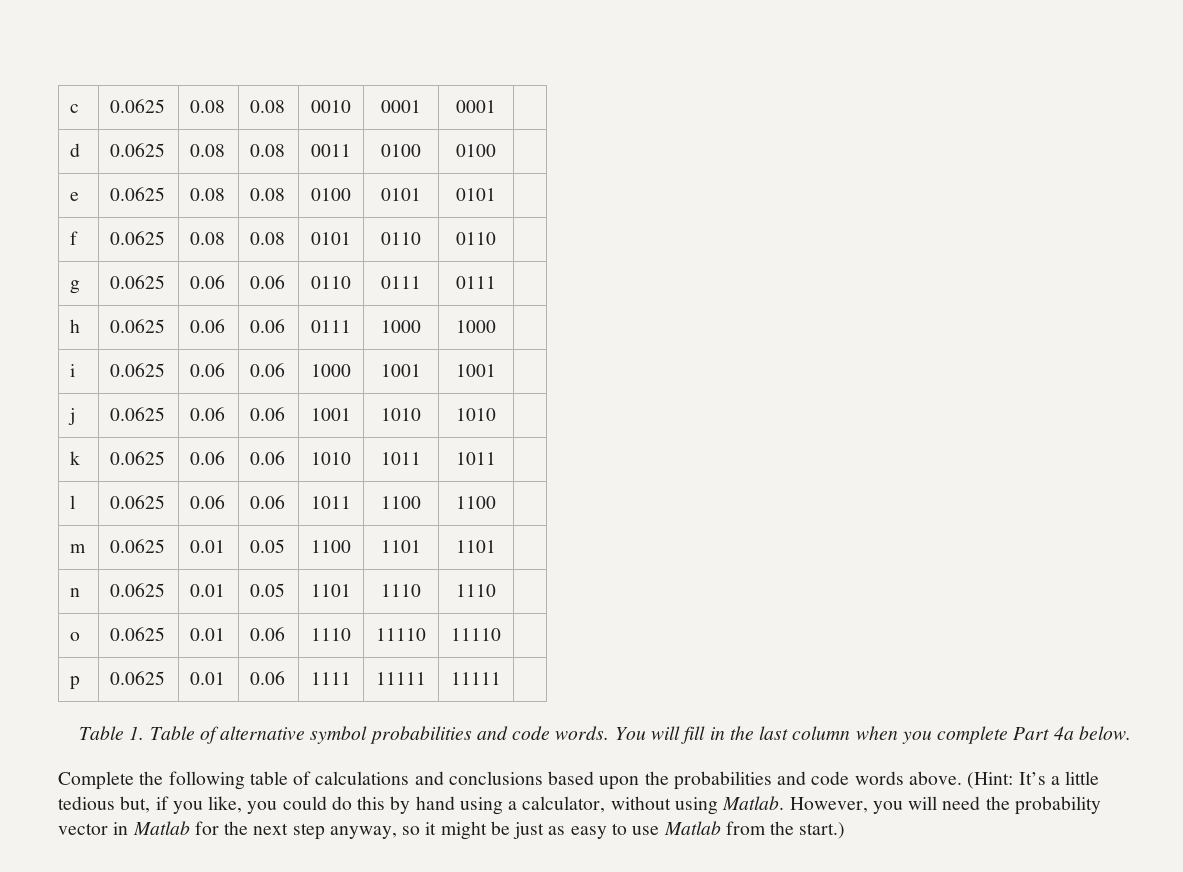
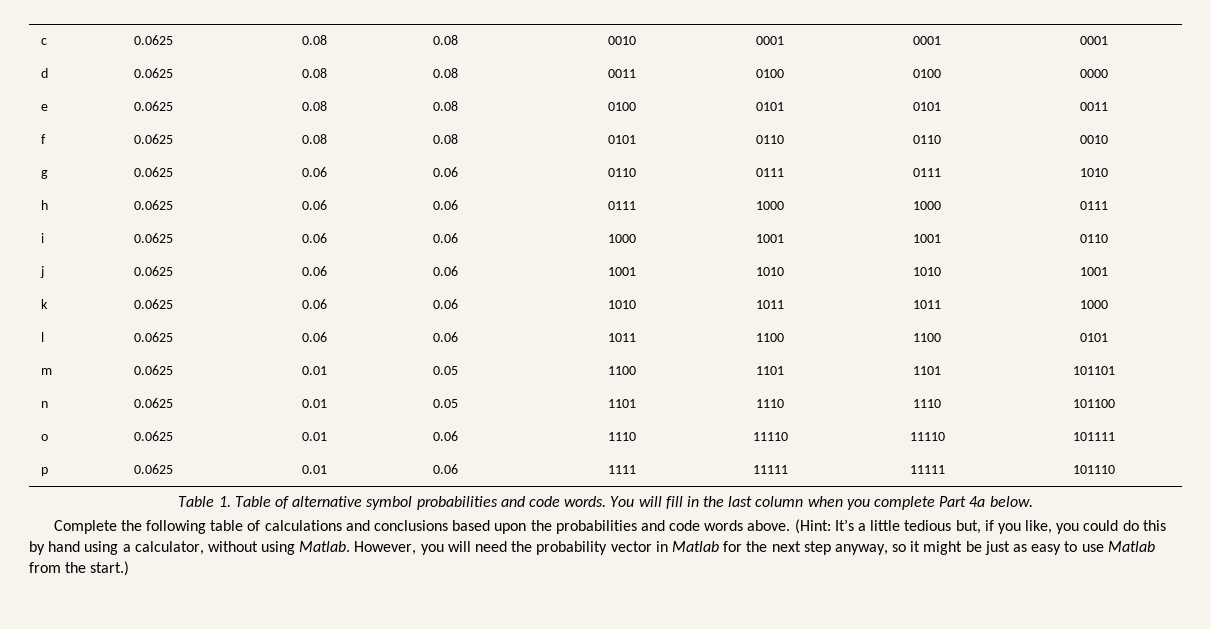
(496, 106) none -> [1079,36,1108,45] 0001
(496, 150) none -> [1079,69,1108,78] 0000
(496, 194) none -> [1079,102,1108,111] 0011
(496, 238) none -> [1079,135,1108,144] 0010
(496, 282) none -> [1079,168,1108,177] 1010
(496, 326) none -> [1079,201,1108,210] 0111
(496, 370) none -> [1079,234,1108,243] 0110
(496, 414) none -> [1079,267,1108,276] 1001
(496, 458) none -> [1079,300,1108,309] 1000
(496, 502) none -> [1079,333,1108,342] 0101
(496, 546) none -> [1072,366,1115,375] 101101
(496, 590) none -> [1072,399,1115,408] 101100
(501, 634) none -> [1072,432,1115,441] 101111
(501, 678) none -> [1072,465,1115,474] 101110

